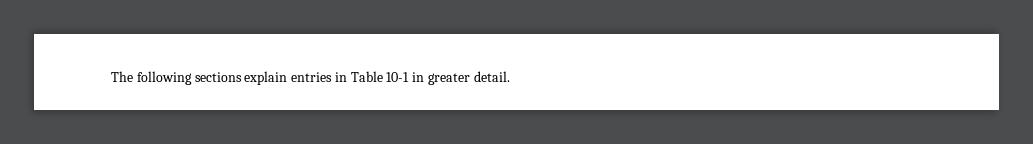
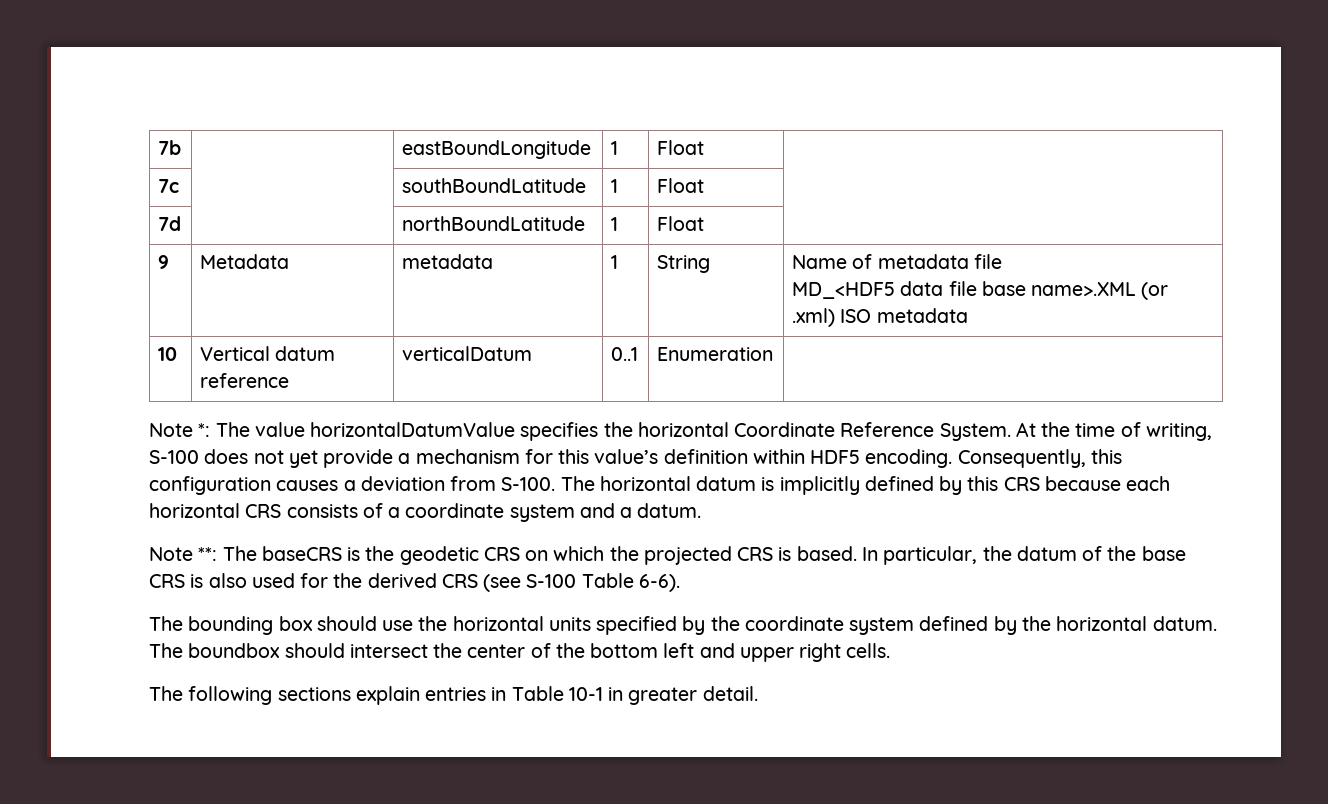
(111, 76) none -> [158,140,182,155] [402,140,592,159] [611,141,619,155] [657,140,705,155] [158,179,180,193] [402,178,587,193] [611,179,619,193] [657,178,705,193] [158,216,182,231] [402,216,586,231] [611,217,619,231] [657,216,705,231] [158,255,170,269] [200,254,290,269] [402,254,494,269] [611,255,619,269] [657,255,711,273] [792,254,1002,269] [792,281,1169,300] [792,308,968,327] [158,347,178,361] [200,346,336,361] [200,373,290,388] [402,346,533,361] [611,347,639,361] [657,347,774,361] [149,422,1212,441] [149,449,1122,468] [149,476,1171,495] [149,503,702,522] [149,546,1186,565] [149,573,680,592] [149,616,1217,635] [149,643,891,662] 7b | | eastBoundLongitude | 1 | Float | // 7c | | southBoundLatitude | 1 | Float | // 7d | | northBoundLatitude | 1 | Float | // 9 | Metadata | metadata | 1 | String | Name of metadata file // MD_<HDF5 data file base name>.XML (or .xml) ISO metadata // 10 | Vertical datum reference | verticalDatum | 0..1 | Enumeration | // Note *: The value horizontalDatumValue specifies the horizontal Coordinate Reference System. At the time of writing, S-100 does not yet provide a mechanism for this value’s definition within HDF5 encoding. Consequently, this configuration causes a deviation from S-100. The horizontal datum is implicitly defined by this CRS because each horizontal CRS consists of a coordinate system and a datum. // Note **: The baseCRS is the geodetic CRS on which the projected CRS is based. In particular, the datum of the base CRS is also used for the derived CRS (see S-100 Table 6-6). // The bounding box should use the horizontal units specified by the coordinate system defined by the horizontal datum. The boundbox should intersect the center of the bottom left and upper right cells. //

